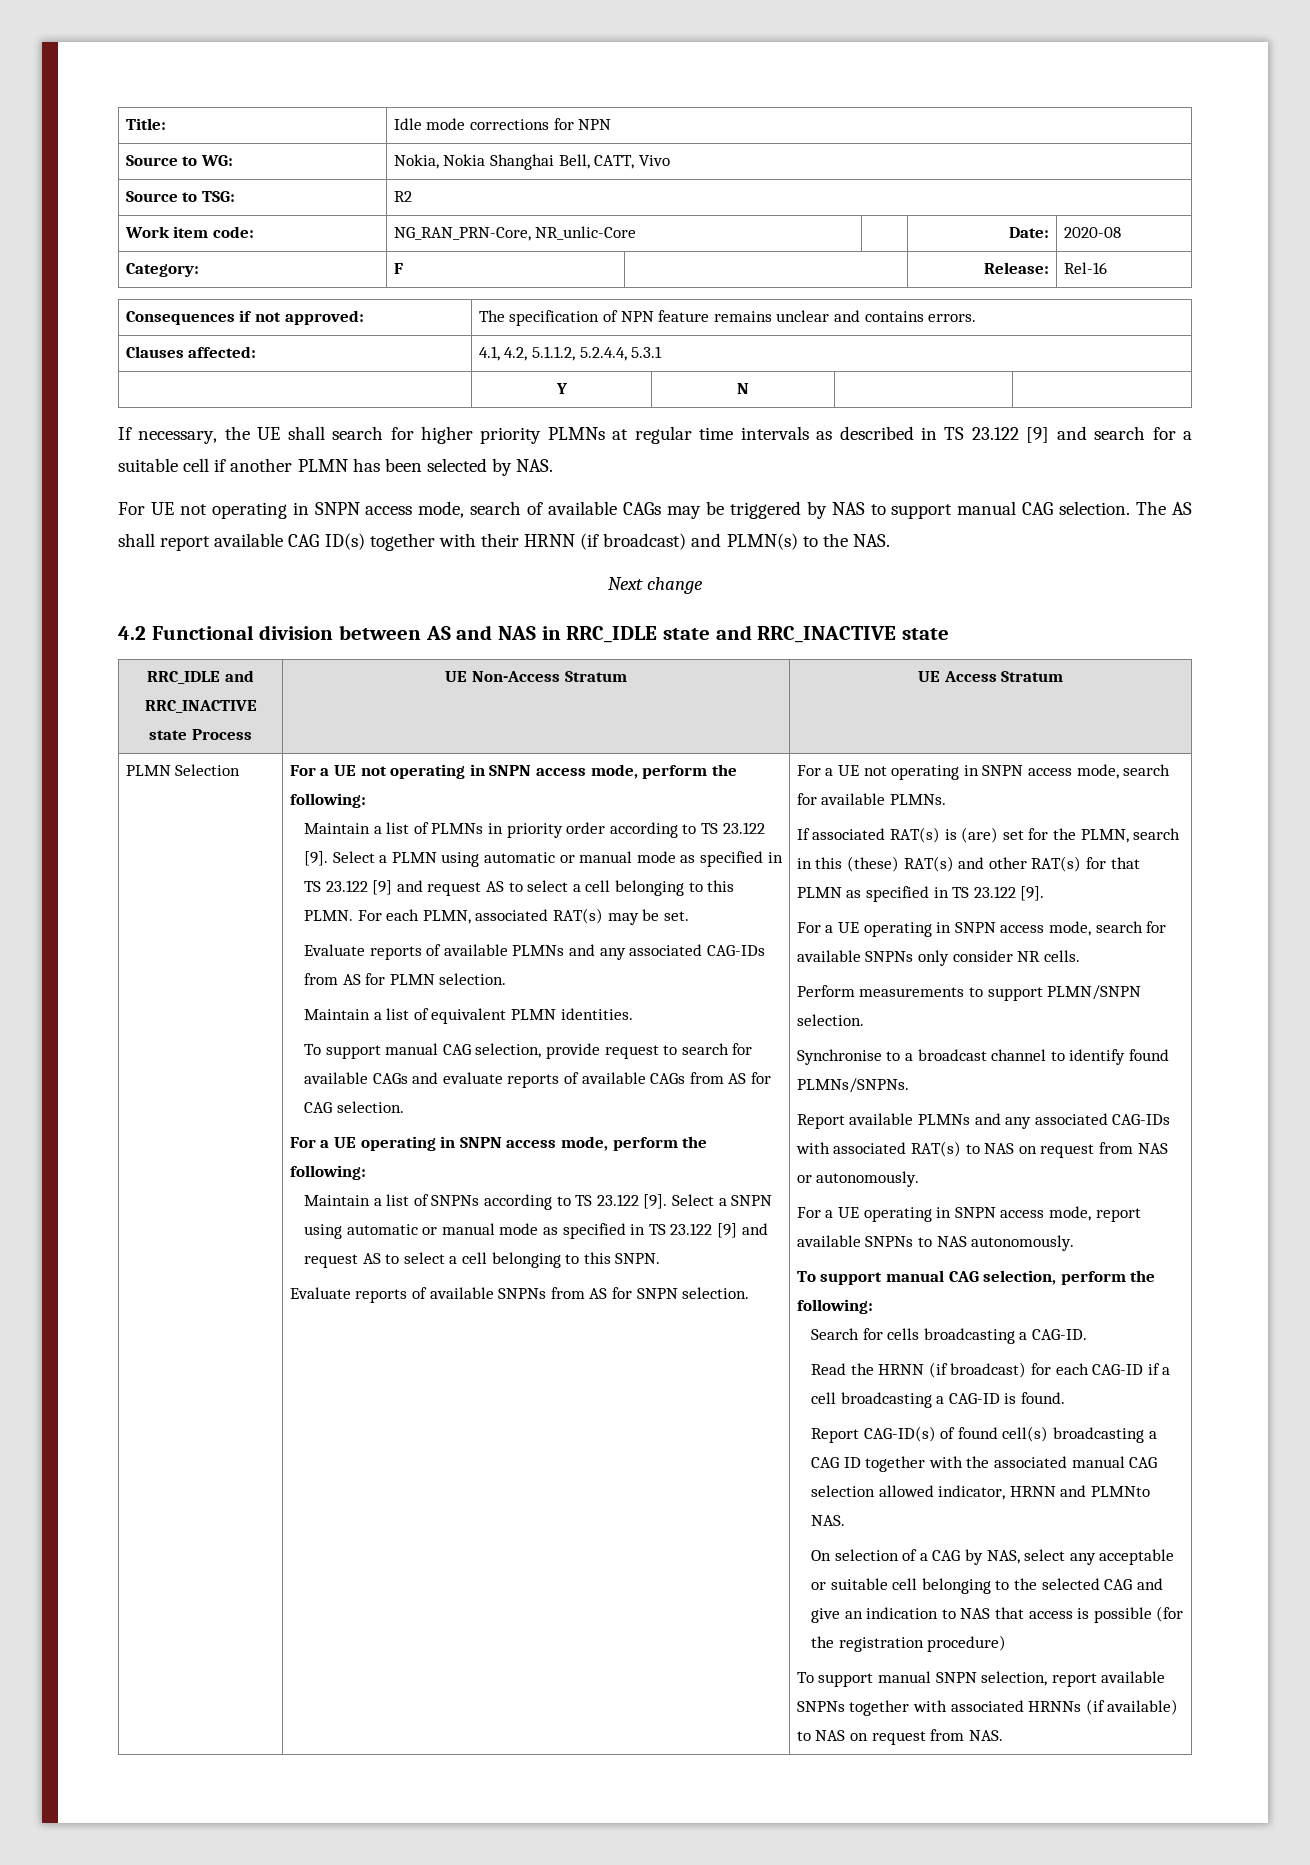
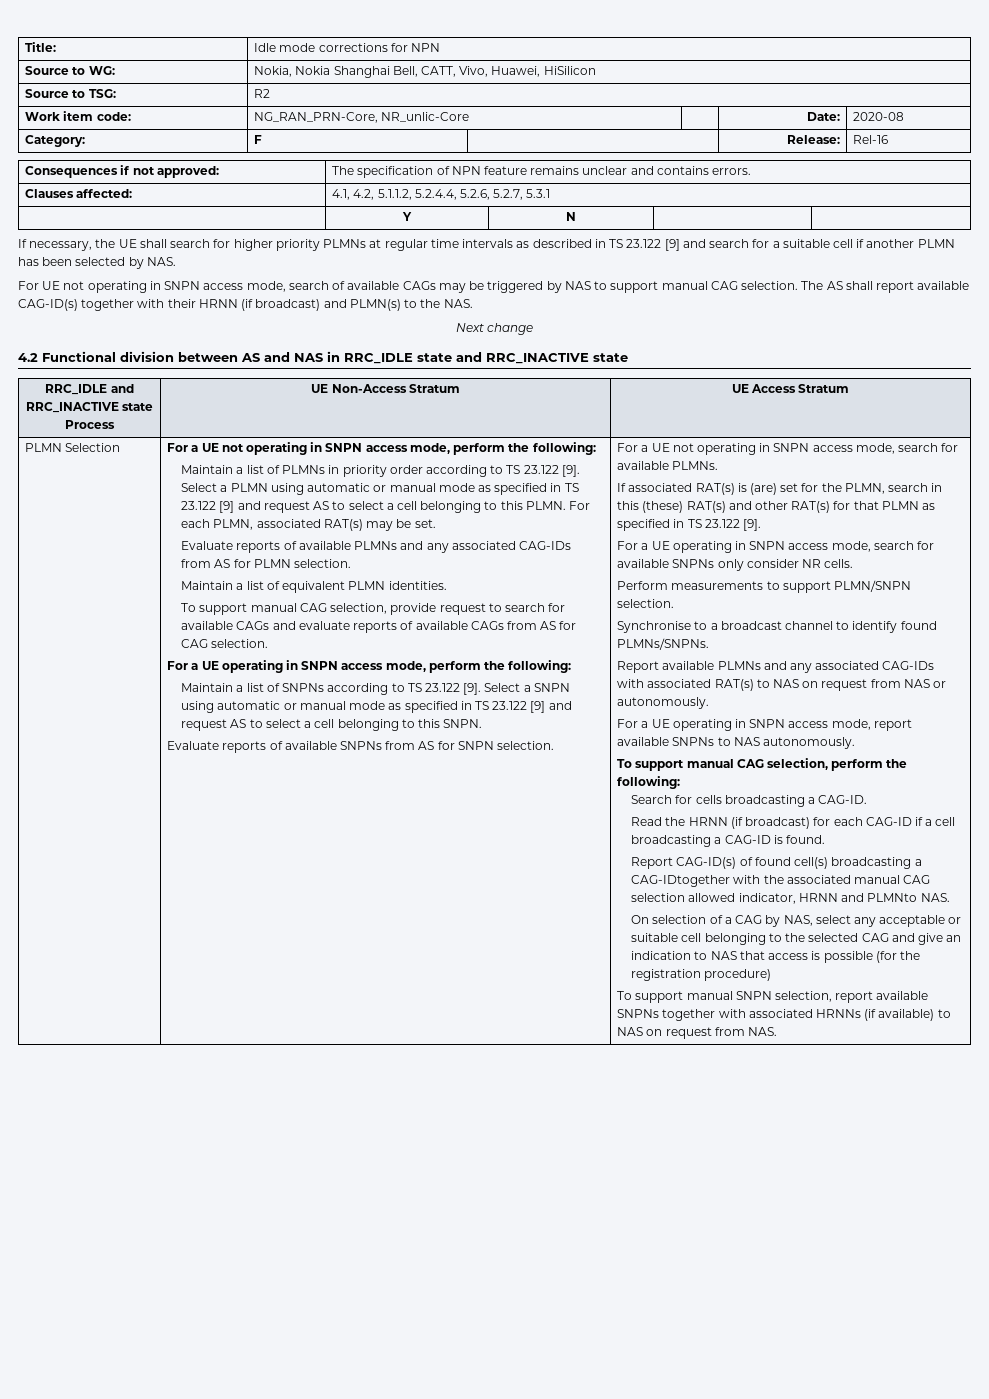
[638,155,670,166] Vivo -> [459,66,596,77] Vivo, Huawei, HiSilicon
(627, 354) none -> [459,189,524,200] 5.2.6, 5.2.7,
[288,533,365,550] CAG ID(s) -> [18,299,78,311] CAG-ID(s)
[811,1456,926,1472] CAG ID together -> [631,875,731,887] CAG-IDtogether

